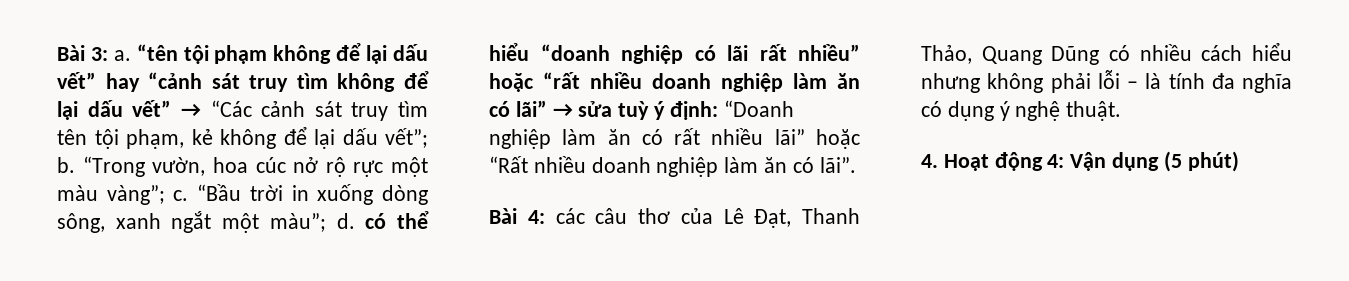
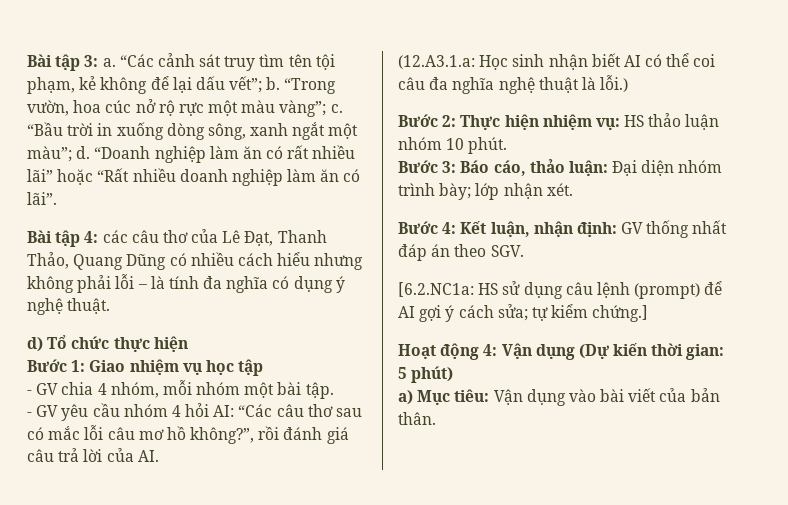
[57,45,85,61] Bài -> [27,54,81,71] Bài tập
[136,43,429,64] [57,71,429,92] [57,100,201,120] “tên tội phạm không để lại dấu vết” hay “cảnh sát truy tìm không để lại dấu vết” → -> (116, 62) none
[365,211,430,229] [489,43,860,64] [489,72,860,92] [489,100,718,120] có thể hiểu “doanh nghiệp có lãi rất nhiều” hoặc “rất nhiều doanh nghiệp làm ăn có lãi” → sửa tuỳ ý định: -> (91, 152) none
(517, 216) none -> [55,230,81,247] tập
[921,154,938,168] 4. -> [27,335,188,352] [27,359,264,376] [27,380,334,399] [27,403,363,421] [27,425,349,444] [27,448,159,462] [398,53,716,70] [398,75,629,94] [398,113,720,130] [398,137,508,154] [398,159,723,176] [398,183,573,200] [398,220,728,238] [398,244,524,261] [398,281,723,299] [398,304,649,322] d) Tổ chức thực hiện // Bước 1: Giao nhiệm vụ học tập // - GV chia 4 nhóm, mỗi nhóm một bài tập. // - GV yêu cầu nhóm 4 hỏi AI: “Các câu thơ sau có mắc lỗi câu mơ hồ không?”, rồi đánh giá câu trả lời của AI. // (12.A3.1.a: Học sinh nhận biết AI có thể coi câu đa nghĩa nghệ thuật là lỗi.) // Bước 2: Thực hiện nhiệm vụ: HS thảo luận nhóm 10 phút. // Bước 3: Báo cáo, thảo luận: Đại diện nhóm trình bày; lớp nhận xét. // Bước 4: Kết luận, nhận định: GV thống nhất đáp án theo SGV. // [6.2.NC1a: HS sử dụng câu lệnh (prompt) để AI gợi ý cách sửa; tự kiểm chứng.] //
[1163,151,1239,172] (5 phút) -> [578,343,725,360] [398,366,454,383] [398,388,720,406] [398,412,436,425] (Dự kiến thời gian: 5 phút) // a) Mục tiêu: Vận dụng vào bài viết của bản thân.

